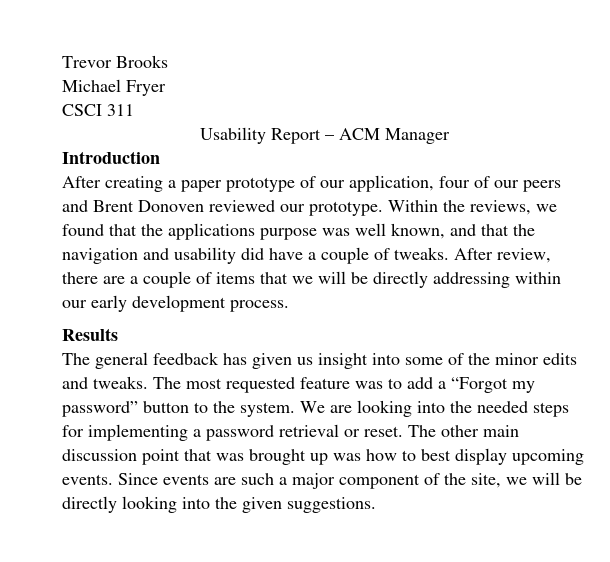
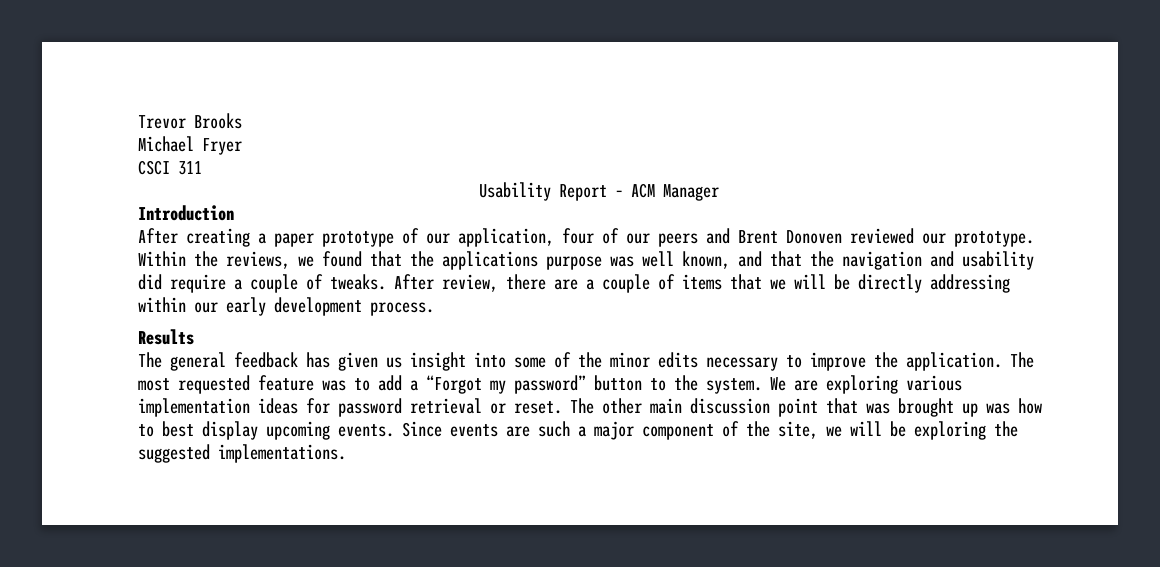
[269,248,303,260] have -> [170,274,226,293] require
[62,376,148,389] and tweaks. -> [706,352,1002,371] necessary to improve the application.
[357,400,569,417] [62,424,201,441] looking into the needed steps for implementing a -> [826,375,962,394] [138,398,330,417] exploring various implementation ideas for
[62,496,376,513] directly looking into the given suggestions. -> [914,421,1018,440] [138,444,346,463] exploring the suggested implementations.

